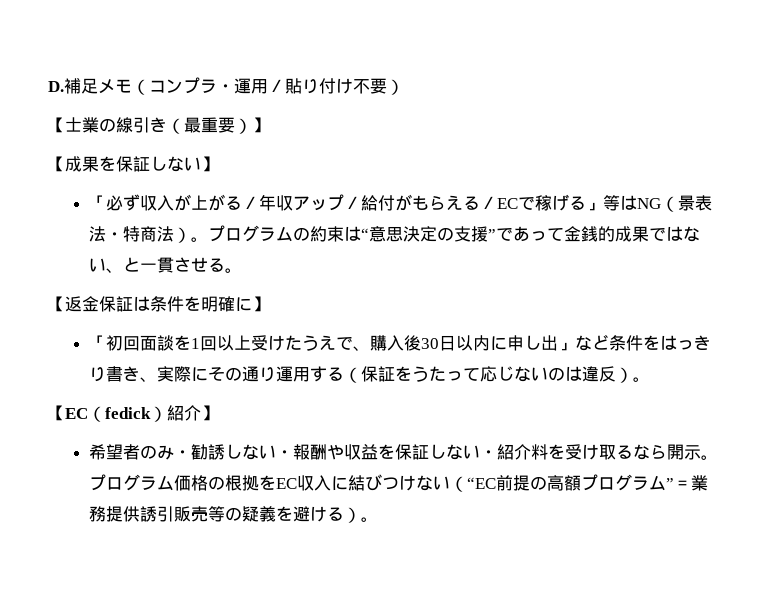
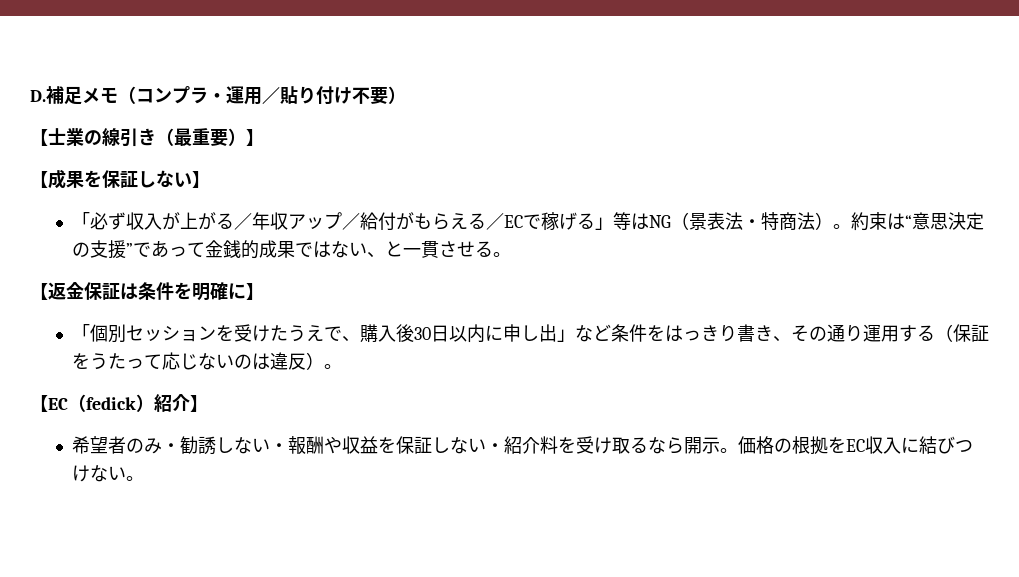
[208,225,311,242] プログラムの -> (851, 226) none
[106,335,252,351] 初回面談を1回以上 -> [89,324,234,343] 個別セッションを
[157,366,209,382] 実際に -> (791, 339) none
[89,474,175,491] プログラム -> (738, 450) none
[450,474,709,492] [89,506,362,523] （“EC前提の高額プログラム”＝業務提供誘引販売等の疑義を避ける） -> (126, 473) none

